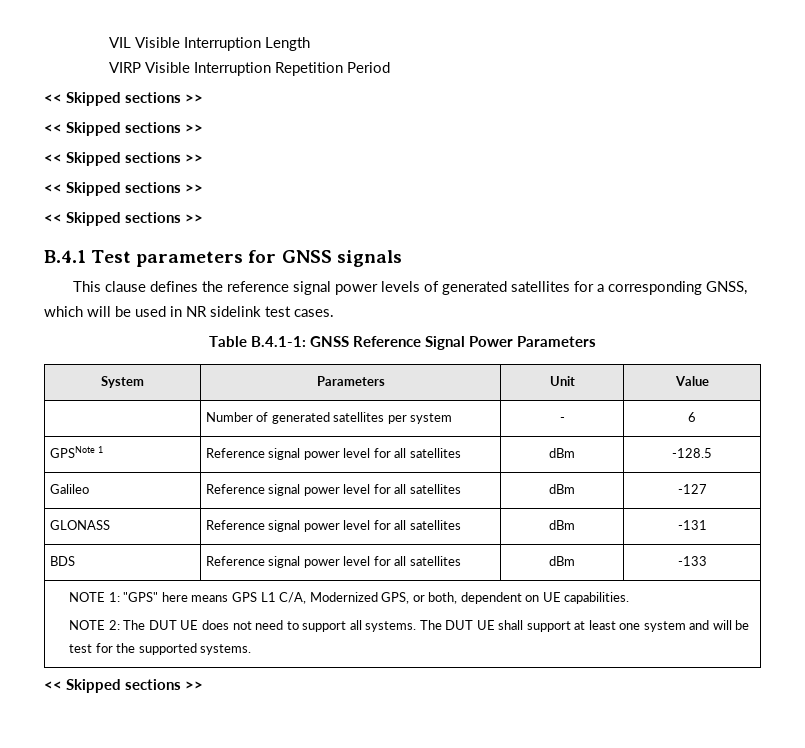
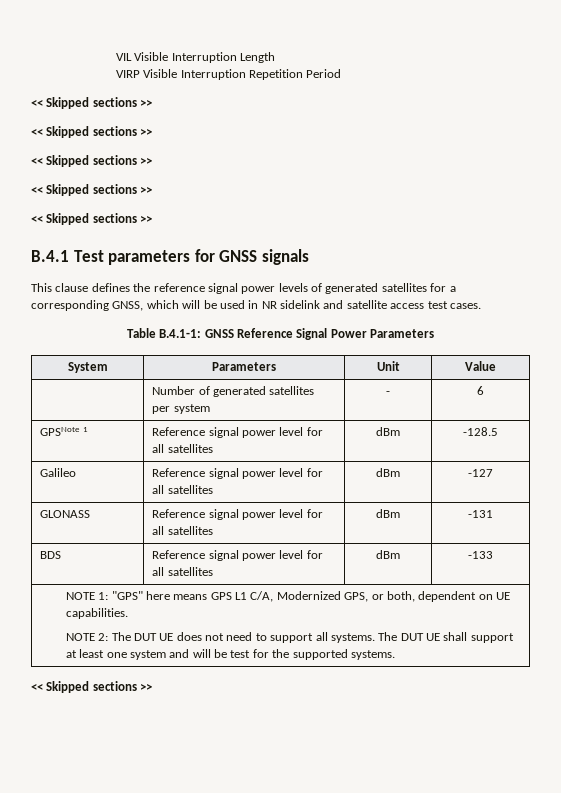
(261, 311) none -> [323,300,425,309] and satellite access

